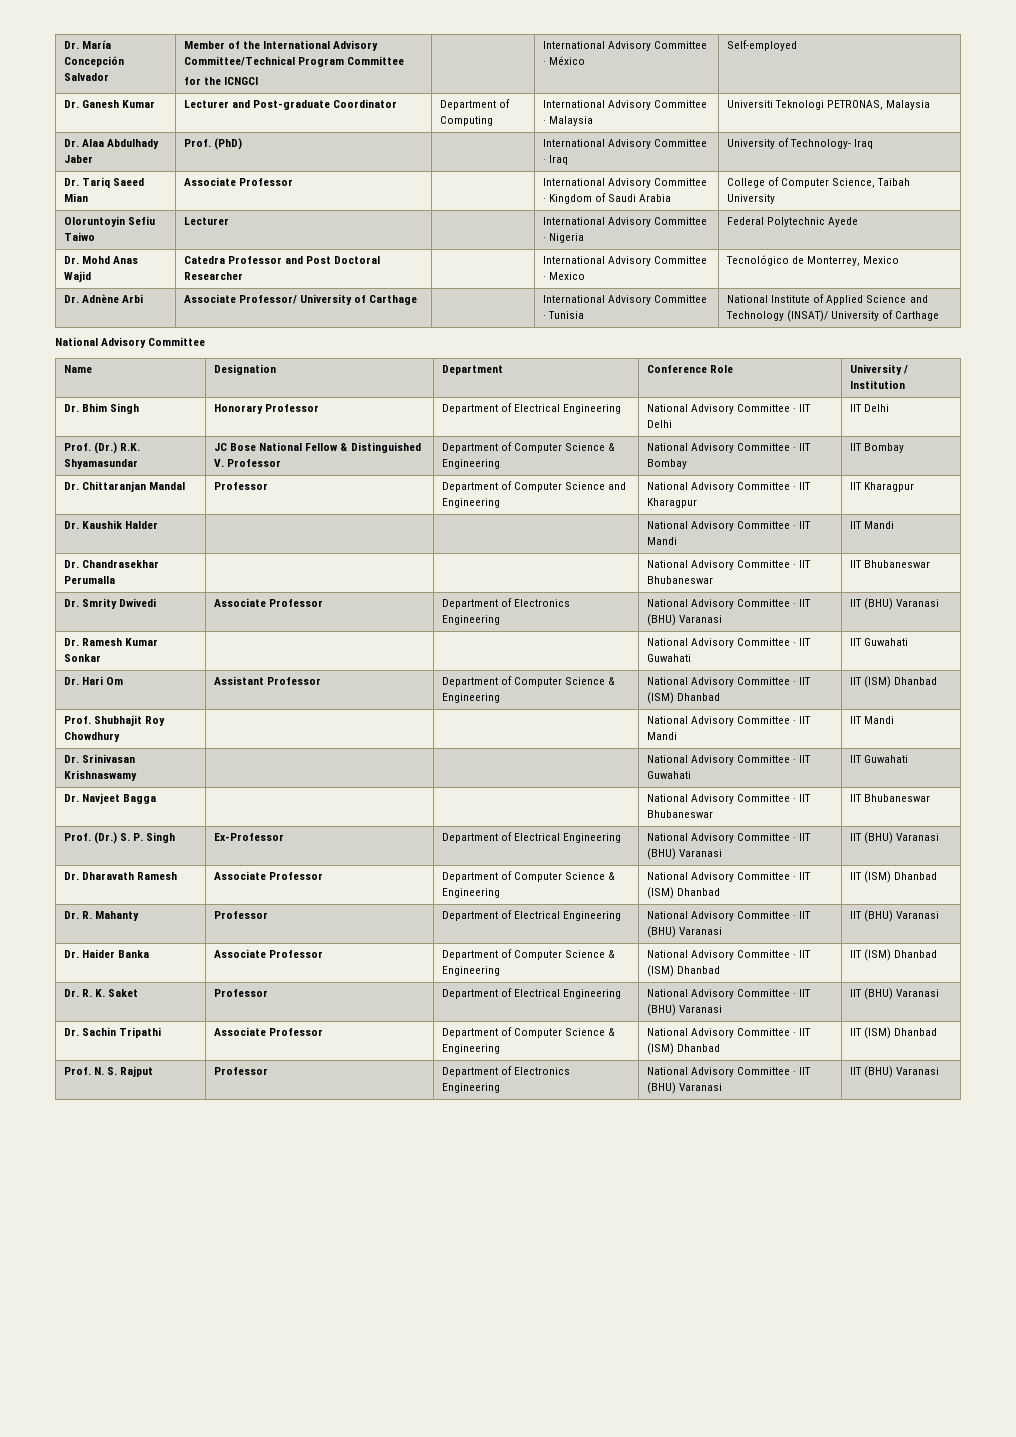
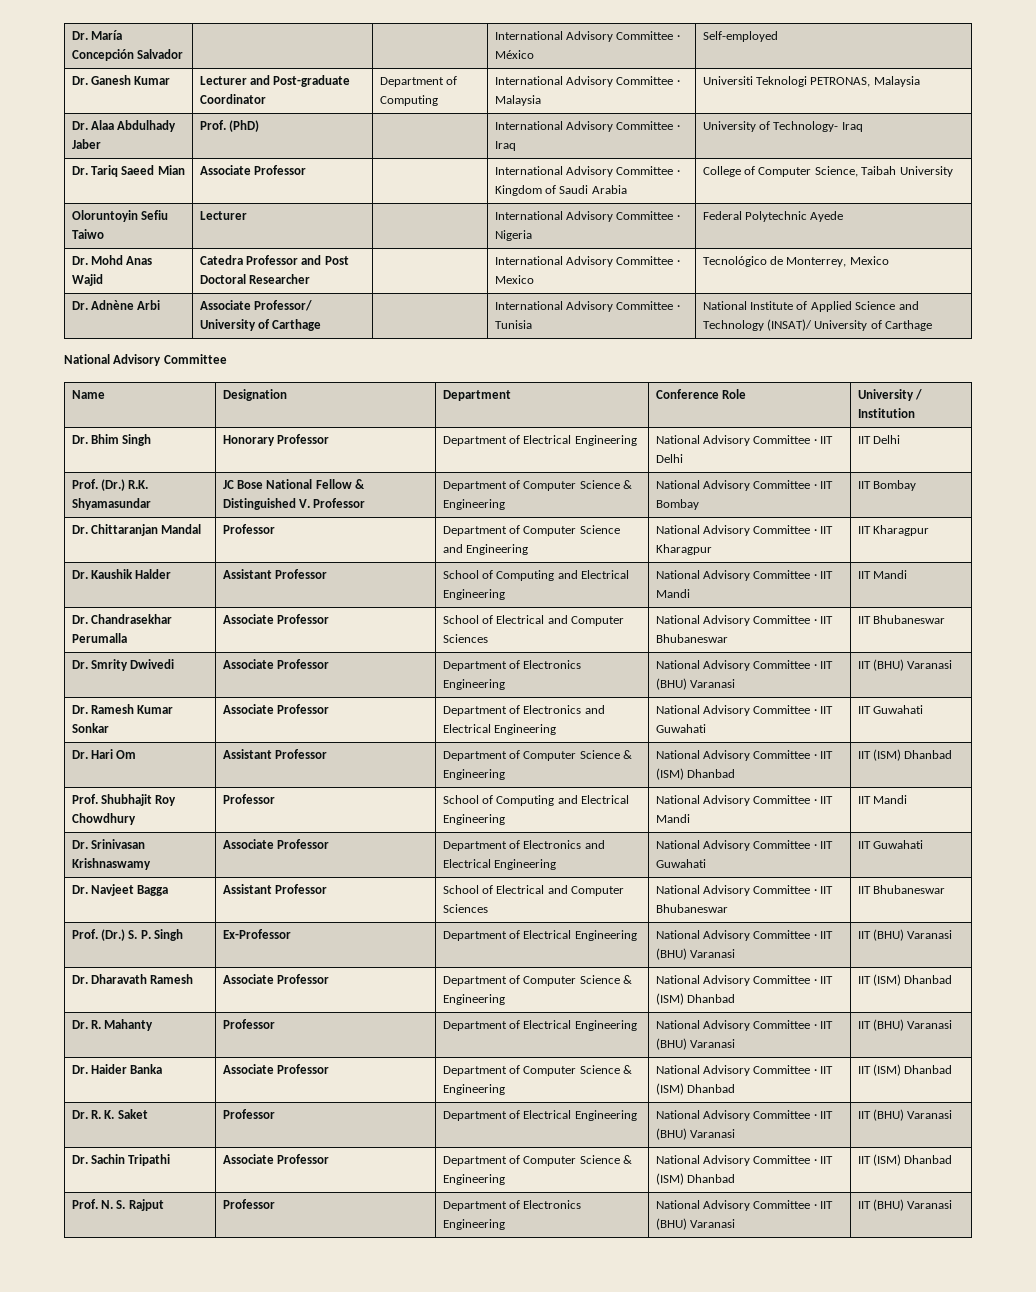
[184,40,379,51] [184,56,405,67] [184,77,259,85] Member of the International Advisory Committee/Technical Program Committee // for the ICNGCI -> (184, 54) none
(159, 525) | -> [222,569,328,579] [442,570,630,581] [442,589,505,600] Assistant Professor | School of Computing and Electrical Engineering
(116, 580) | -> [222,614,330,624] [442,615,625,626] [442,634,488,643] Associate Professor | School of Electrical and Computer Sciences
(102, 658) | -> [222,704,330,714] [442,705,605,716] [442,724,557,735] Associate Professor | Department of Electronics and Electrical Engineering
(121, 737) | -> [222,794,275,804] [442,795,630,806] [442,814,505,825] Professor | School of Computing and Electrical Engineering
(138, 775) | -> [222,839,330,849] [442,840,605,851] [442,859,557,870] Associate Professor | Department of Electronics and Electrical Engineering
(157, 799) | -> [222,884,328,894] [442,885,625,896] [442,904,488,913] Assistant Professor | School of Electrical and Computer Sciences

